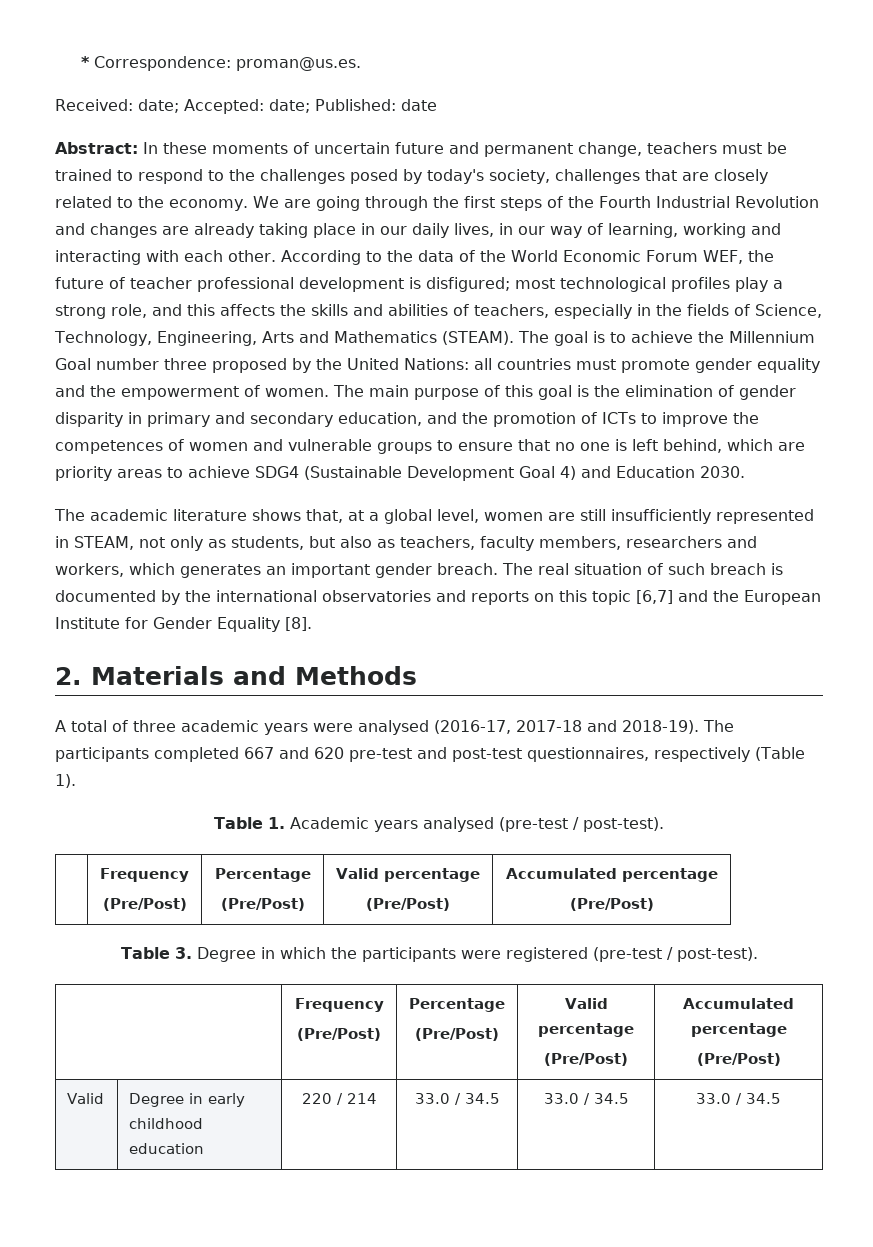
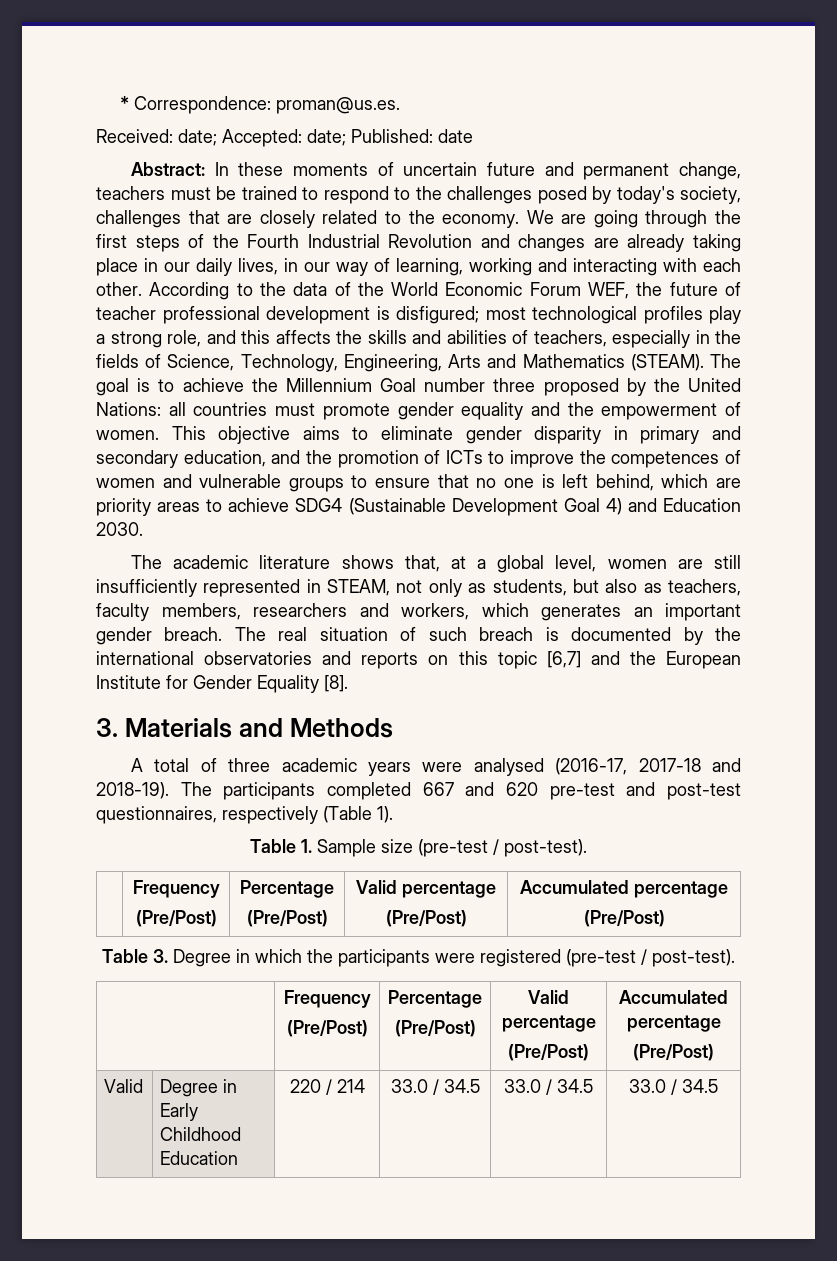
[333,385,734,400] The main purpose of this goal is the elimination of -> [171,426,453,444] This objective aims to eliminate
[55,667,82,685] 2. -> [96,718,118,737] 3.
[289,817,494,832] Academic years analysed -> [317,839,413,857] Sample size
[208,1093,246,1107] [129,1118,204,1129] [129,1143,205,1154] early childhood education -> [160,1103,199,1121] [160,1127,242,1141] [160,1151,239,1165] Early Childhood Education

